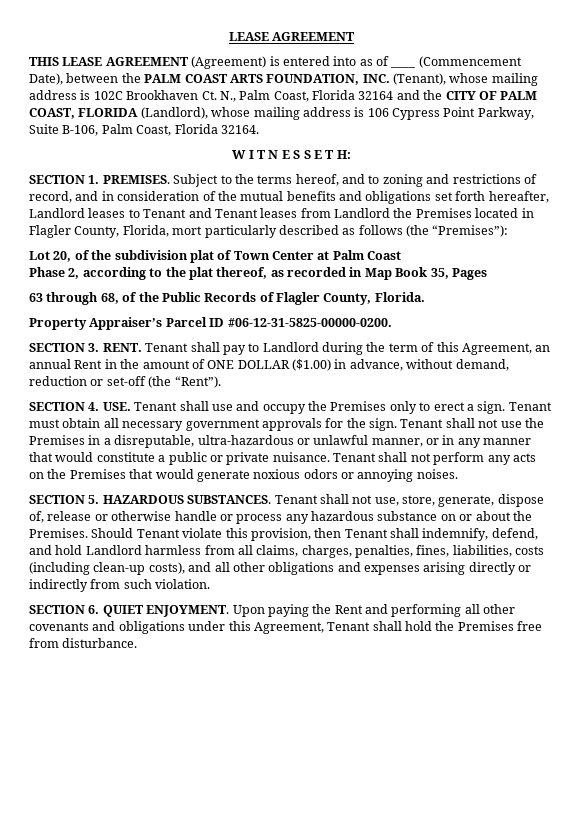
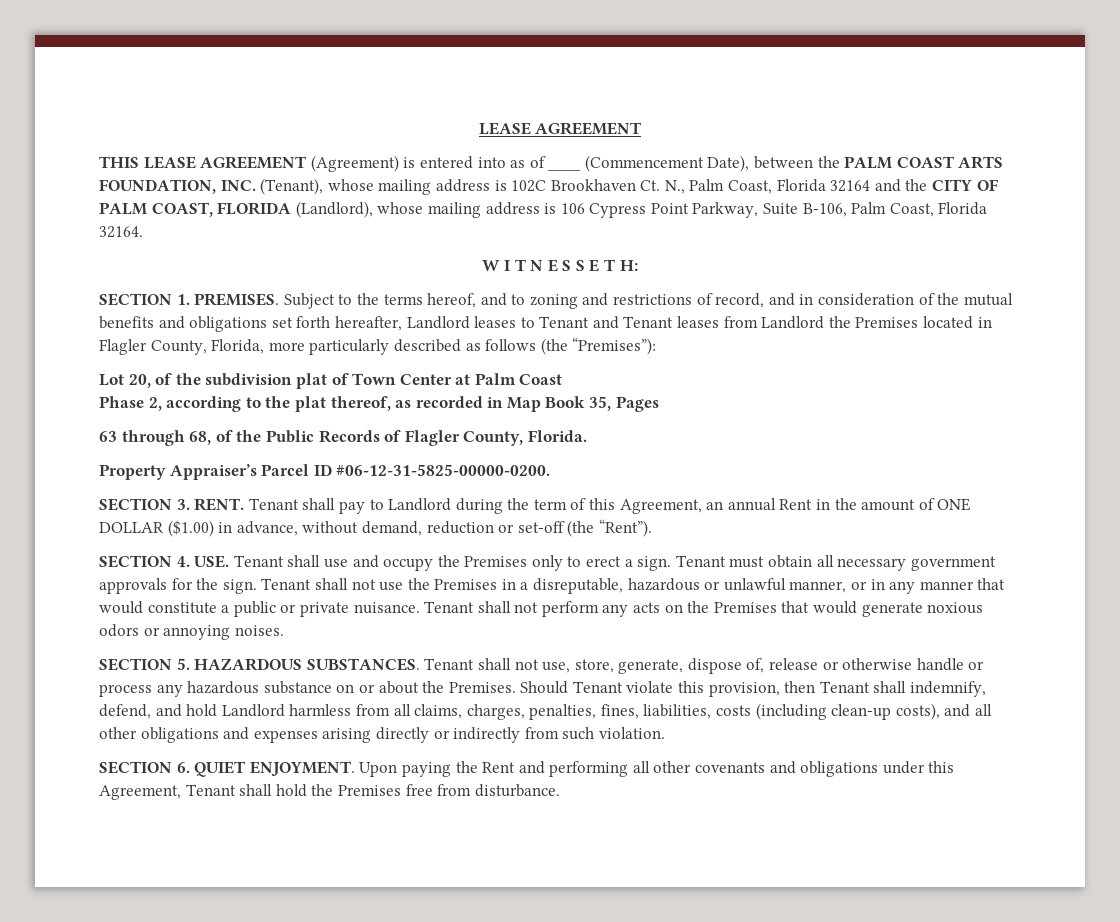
[172,226,203,235] mort -> [268,342,305,351] more
[197,435,294,445] ultra-hazardous -> [627,578,700,591] hazardous

